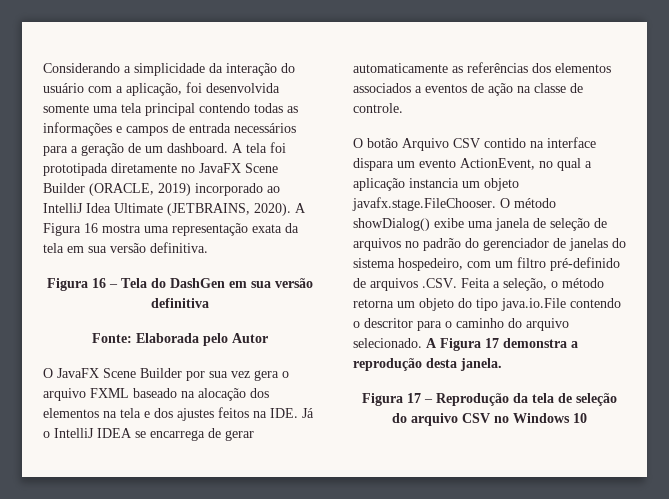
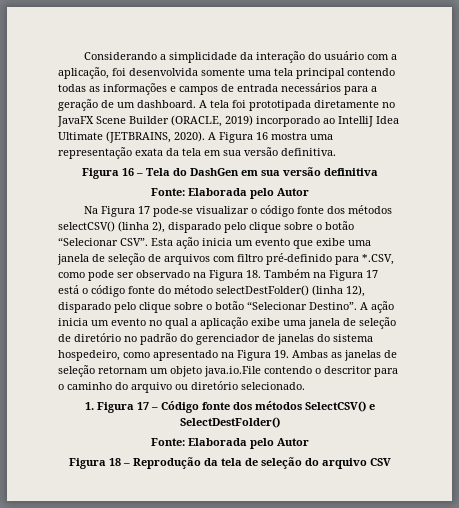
[43,368,289,381] [43,388,269,401] [43,407,314,421] [43,428,254,441] [353,62,611,73] [353,83,583,96] [353,103,403,113] [353,137,596,151] [353,158,592,171] [353,178,519,191] [352,197,556,211] [353,218,430,231] O JavaFX Scene Builder por sua vez gera o arquivo FXML baseado na alocação dos elementos na tela e dos ajustes feitos na IDE. Já o IntelliJ IDEA se encarrega de gerar automaticamente as referências dos elementos associados a eventos de ação na classe de controle. // O botão Arquivo CSV contido na interface dispara um evento ActionEvent, no qual a aplicação instancia um objeto javafx.stage.FileChooser. O método showDialog() -> [83,205,392,217] [58,221,354,233] [58,237,313,249] Na Figura 17 pode-se visualizar o código fonte dos métodos selectCSV() (linha 2), disparado pelo clique sobre o botão “Selecionar CSV”. Esta ação inicia um evento que
(401, 244) none -> [213,253,394,265] [58,269,378,281] [58,285,365,297] [58,301,394,313] [58,317,396,329] [58,333,121,342] com filtro pré-definido para *.CSV, como pode ser observado na Figura 18. Também na Figura 17 está o código fonte do método selectDestFolder() (linha 12), disparado pelo clique sobre o botão “Selecionar Destino”. A ação inicia um evento no qual a aplicação exibe uma janela de seleção de diretório
[467,257,620,271] [353,278,604,291] [353,298,498,311] com um filtro pré-definido de arquivos .CSV. Feita a seleção, o método retorna um objeto do tipo -> [123,350,397,361] [58,365,202,377] como apresentado na Figura 19. Ambas as janelas de seleção retornam um objeto
(569, 324) none -> [175,381,238,390] ou diretório
[426,338,578,351] [353,358,502,371] [362,393,421,406] A Figura 17 demonstra a reprodução desta janela. // Figura 17 -> [84,401,375,413] [179,417,280,428] [150,438,309,449] [68,458,121,469] // 1. Figura 17 – Código fonte dos métodos SelectCSV() e SelectDestFolder() // Fonte: Elaborada pelo Autor // Figura 18
[494,413,587,423] no Windows 10 -> (391, 462) none

